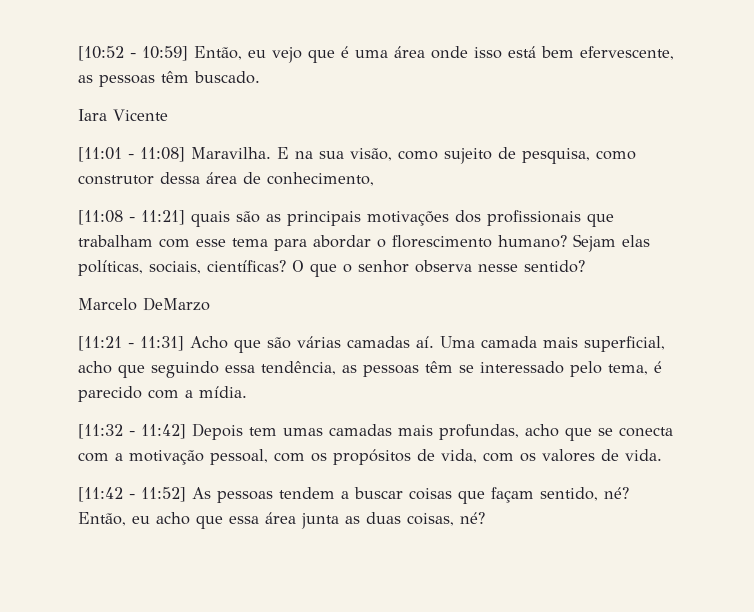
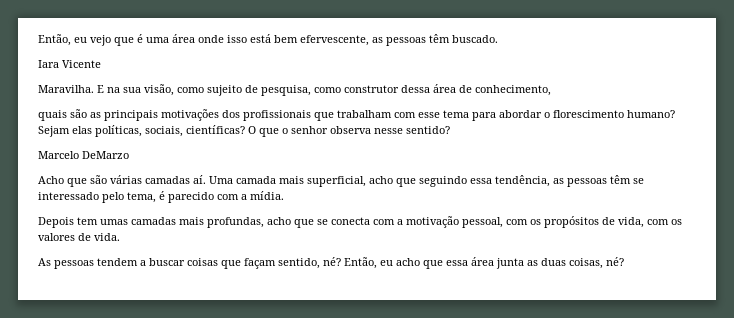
[78,46,188,61] [10:52 - 10:59] -> (38, 40) none
[78,147,185,162] [11:01 - 11:08] -> (101, 64) none
[78,210,185,225] [11:08 - 11:21] -> (551, 90) none
[78,336,184,351] [11:21 - 11:31] -> (129, 155) none
[78,424,186,439] [11:32 - 11:42] -> (284, 195) none
[78,487,186,502] [11:42 - 11:52] -> (120, 237) none

